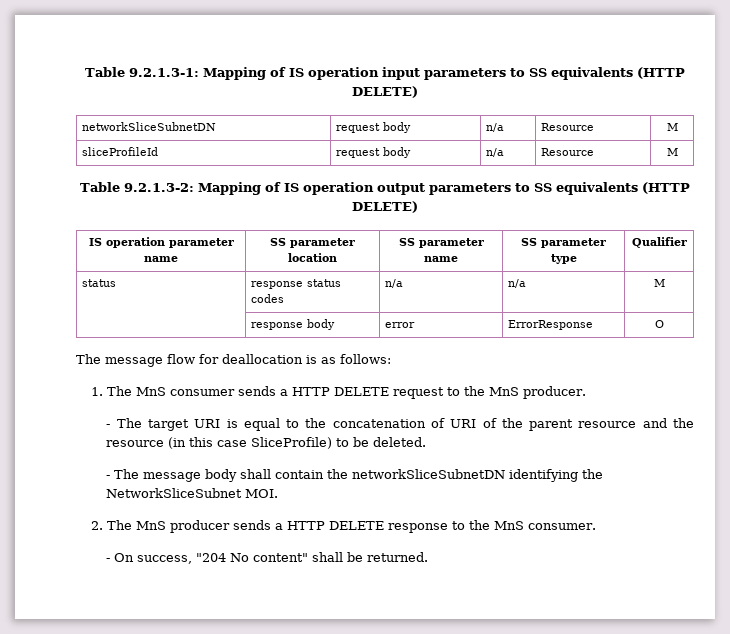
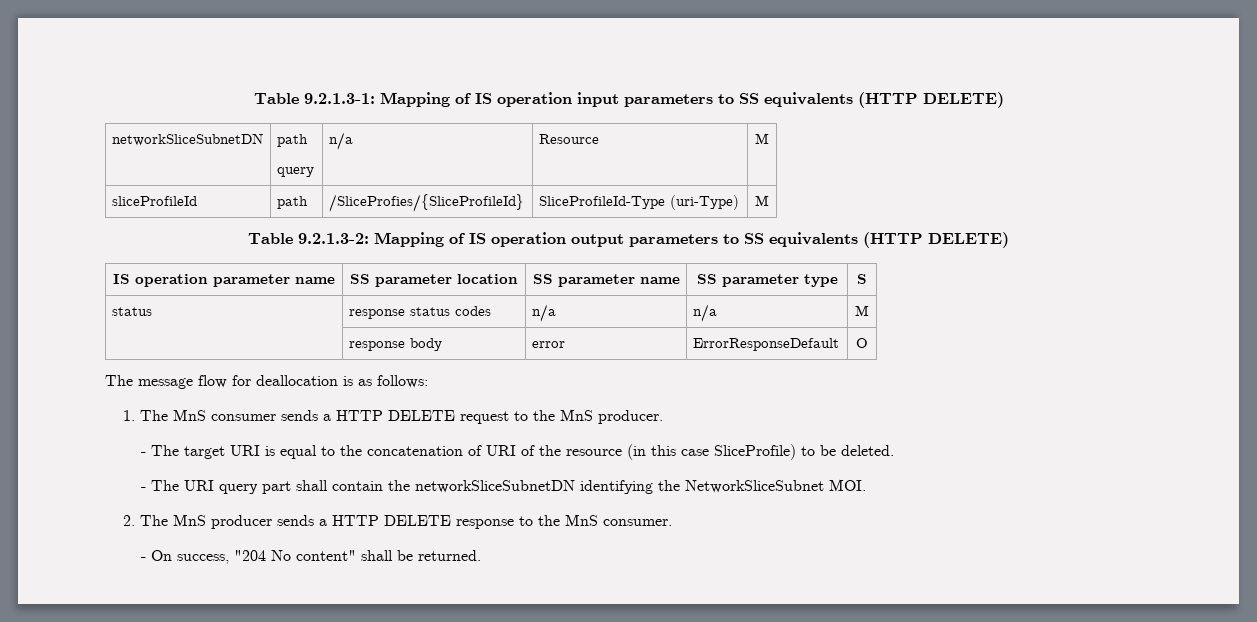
[336,122,412,133] request body -> [276,134,308,147] [276,167,314,177] path // query
[336,147,412,158] [486,148,505,157] [541,148,595,156] request body | n/a | Resource -> [276,196,308,209] [328,194,524,212] [538,195,739,210] path | /SliceProfies/{SliceProfileId} | SliceProfileId-Type (uri-Type)
[631,237,687,248] Qualifier -> [857,274,867,284] S
[508,320,594,330] ErrorResponse -> [692,338,839,351] ErrorResponseDefault
[529,418,694,431] parent resource and the -> (561, 450) none
[143,469,238,482] message body -> [183,480,291,494] URI query part

